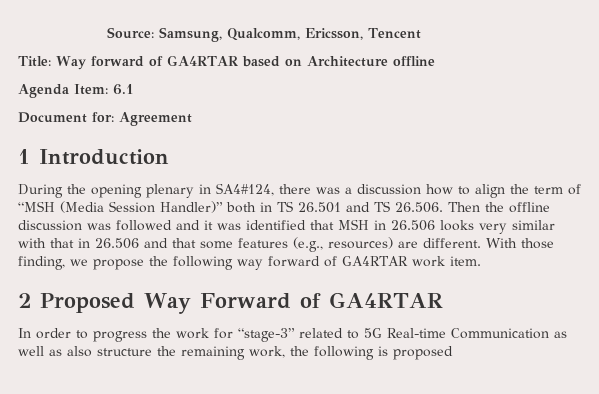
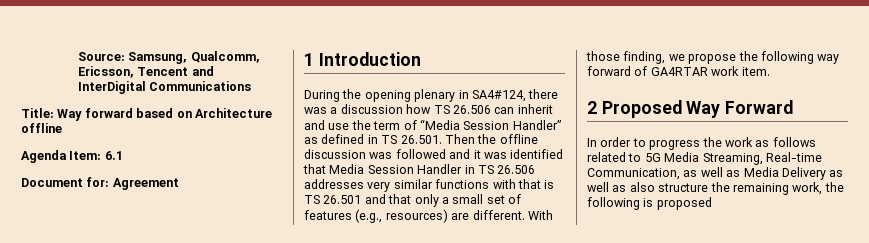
(422, 33) none -> [191,66,214,76] [78,81,252,94] and InterDigital Communications
[148,55,238,66] of GA4RTAR -> (133, 113) none
[458,184,581,198] [18,201,443,213] to align the term of “MSH (Media Session Handler)” both in TS 26.501 and TS 26.506. -> [433,104,553,114] [304,119,561,130] [304,134,442,144] TS 26.506 can inherit and use the term of “Media Session Handler” as defined in TS 26.501.
[338,219,474,231] MSH in 26.506 looks -> [329,164,536,174] [304,179,364,189] Media Session Handler in TS 26.506 addresses
(555, 225) none -> [435,179,490,189] functions
[78,238,233,249] in 26.506 and that some -> [544,180,555,189] [304,194,521,207] is TS 26.501 and that only a small set of
[299,292,443,308] of GA4RTAR -> (794, 107) none
[214,328,295,342] for “stage-3” -> [755,137,816,147] as follows
[387,328,549,339] Real-time Communication -> [664,152,822,165] [587,167,826,180] Media Streaming, Real-time Communication, as well as Media Delivery

